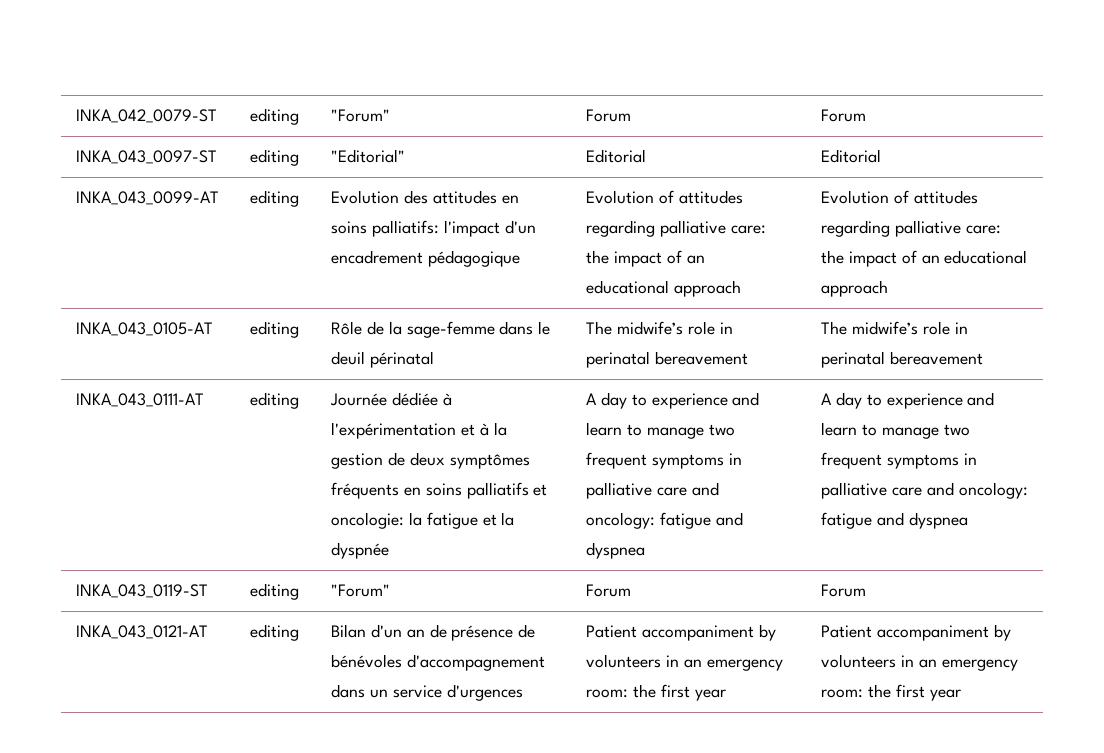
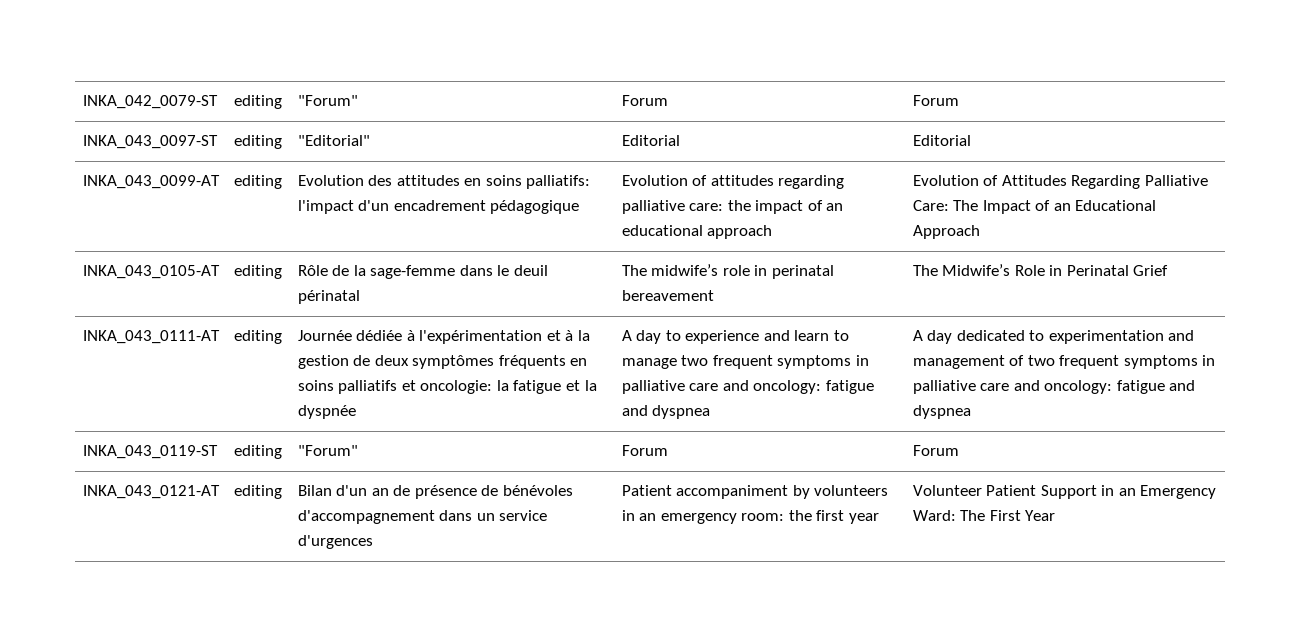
[913,190,978,204] [821,220,1001,237] [821,250,1028,267] [821,280,889,297] attitudes regarding palliative care: the impact of an educational approach -> [1001,175,1208,189] [912,200,1157,214] [912,225,980,239] Attitudes Regarding Palliative Care: The Impact of an Educational Approach
[852,321,968,335] [821,351,984,368] midwife’s role in perinatal bereavement -> [942,264,1169,276] Midwife’s Role in Perinatal Grief
[866,392,995,409] [821,422,939,439] to experience and learn to manage -> [956,330,1195,344] [912,355,1025,369] dedicated to experimentation and management of
[821,624,1011,641] [821,654,1018,671] [821,684,961,701] Patient accompaniment by volunteers in an emergency room: the first year -> [912,485,1217,499] [912,510,1056,521] Volunteer Patient Support in an Emergency Ward: The First Year

